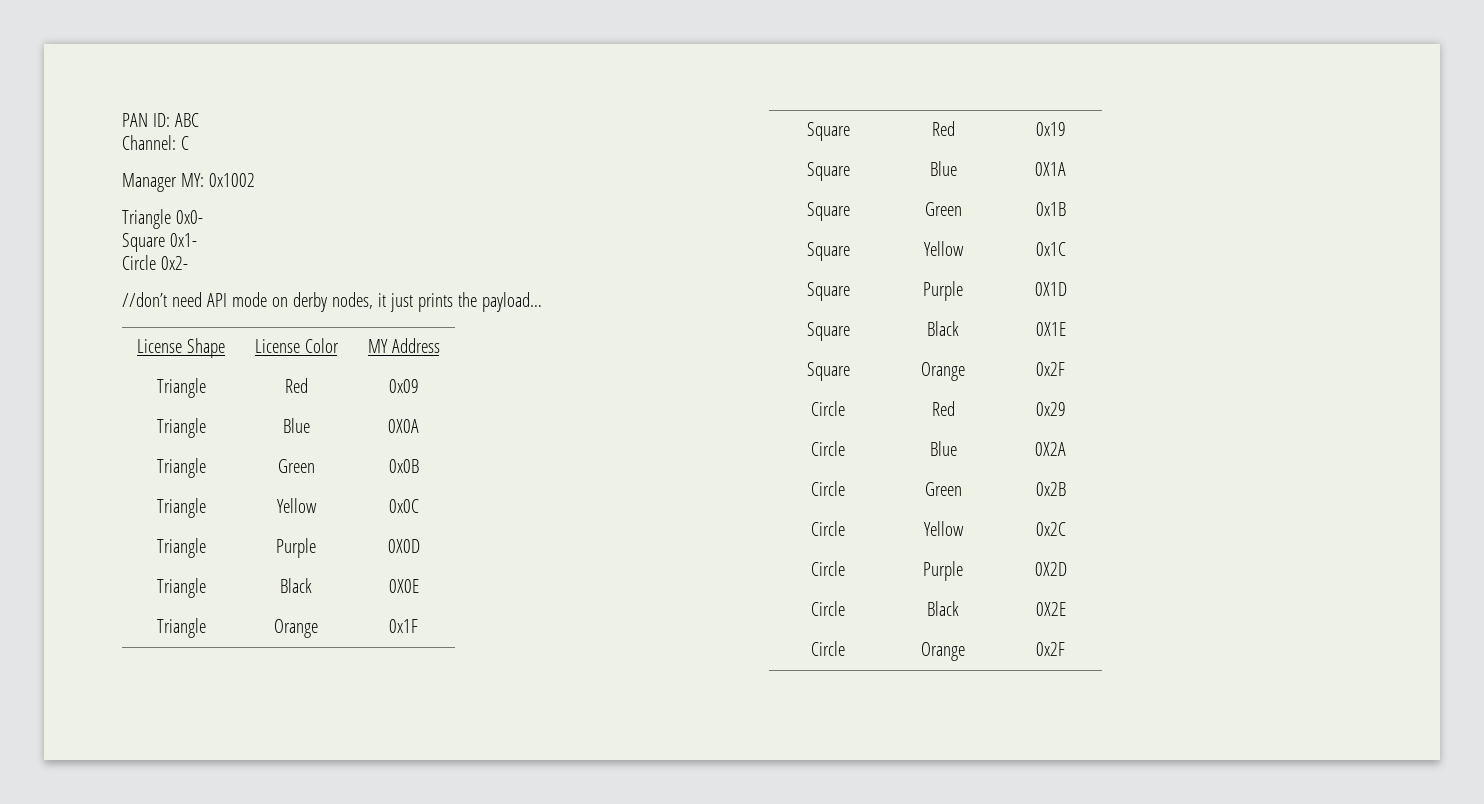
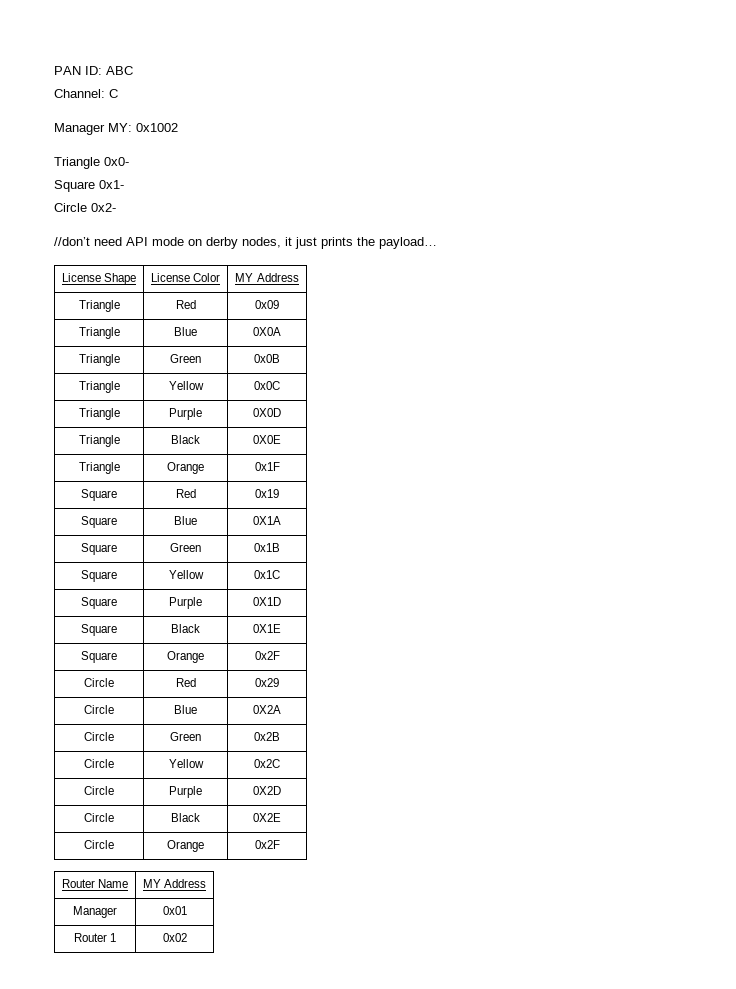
(1065, 649) none -> [61,879,129,888] [142,879,207,888] [73,906,117,918] [162,906,187,915] [73,933,117,942] [162,933,187,942] // Router Name | MY Address // Manager | 0x01 // Router 1 | 0x02

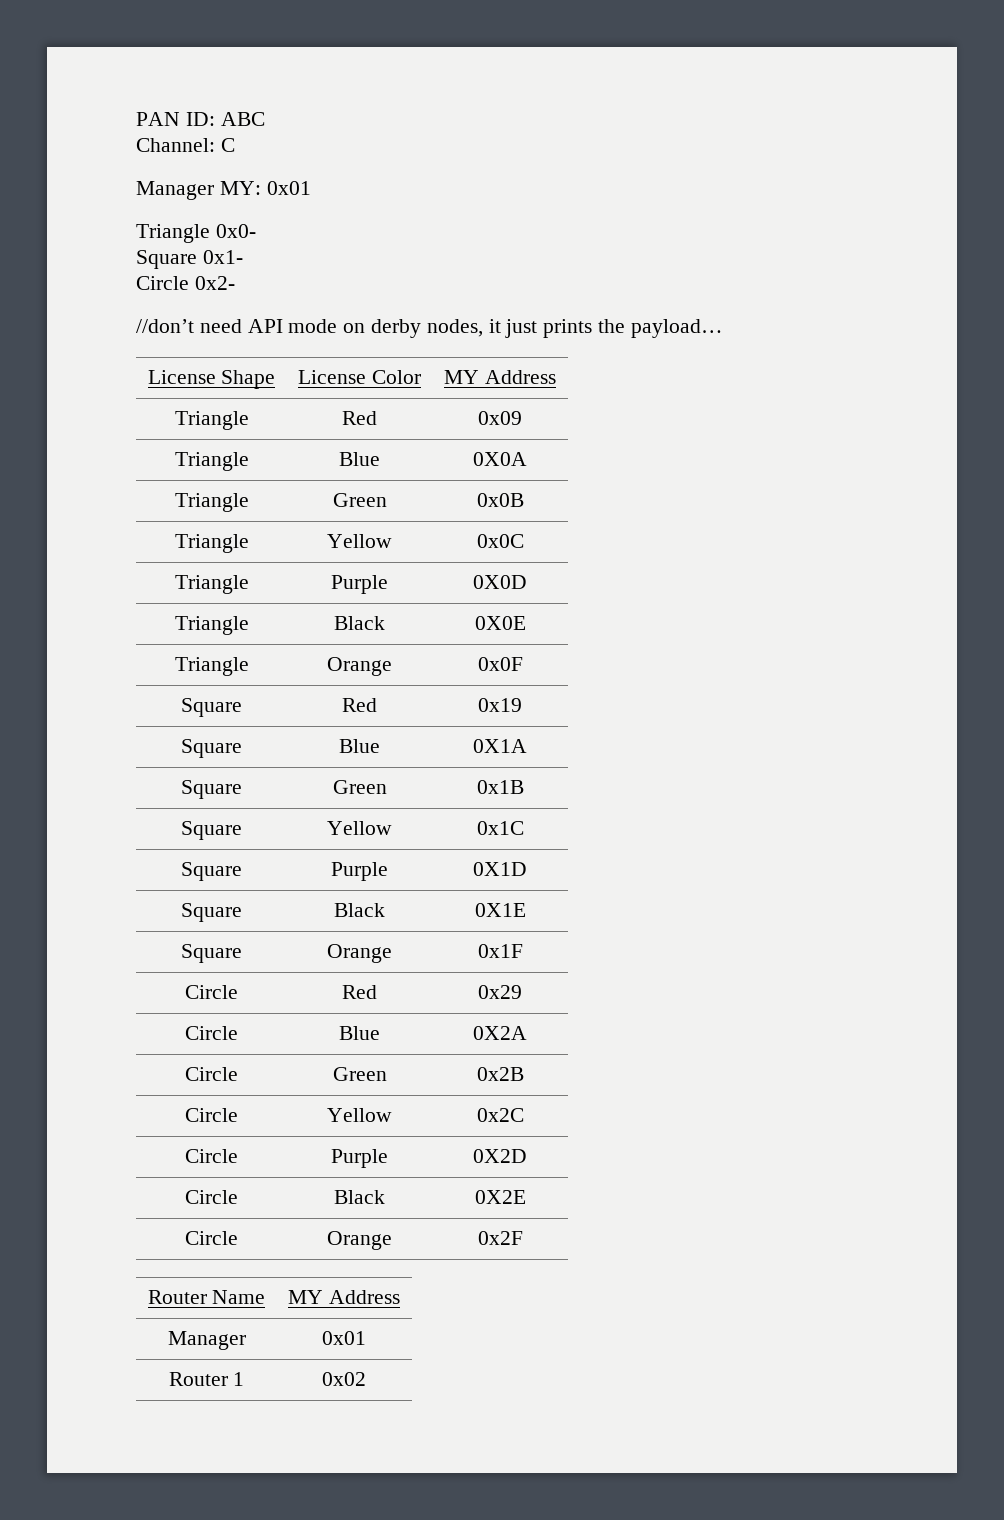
[136,123,178,132] 0x1002 -> [266,181,311,195] 0x01
[254,462,280,471] 0x1F -> [477,657,523,671] 0x0F
[254,651,280,660] 0x2F -> [477,944,523,958] 0x1F

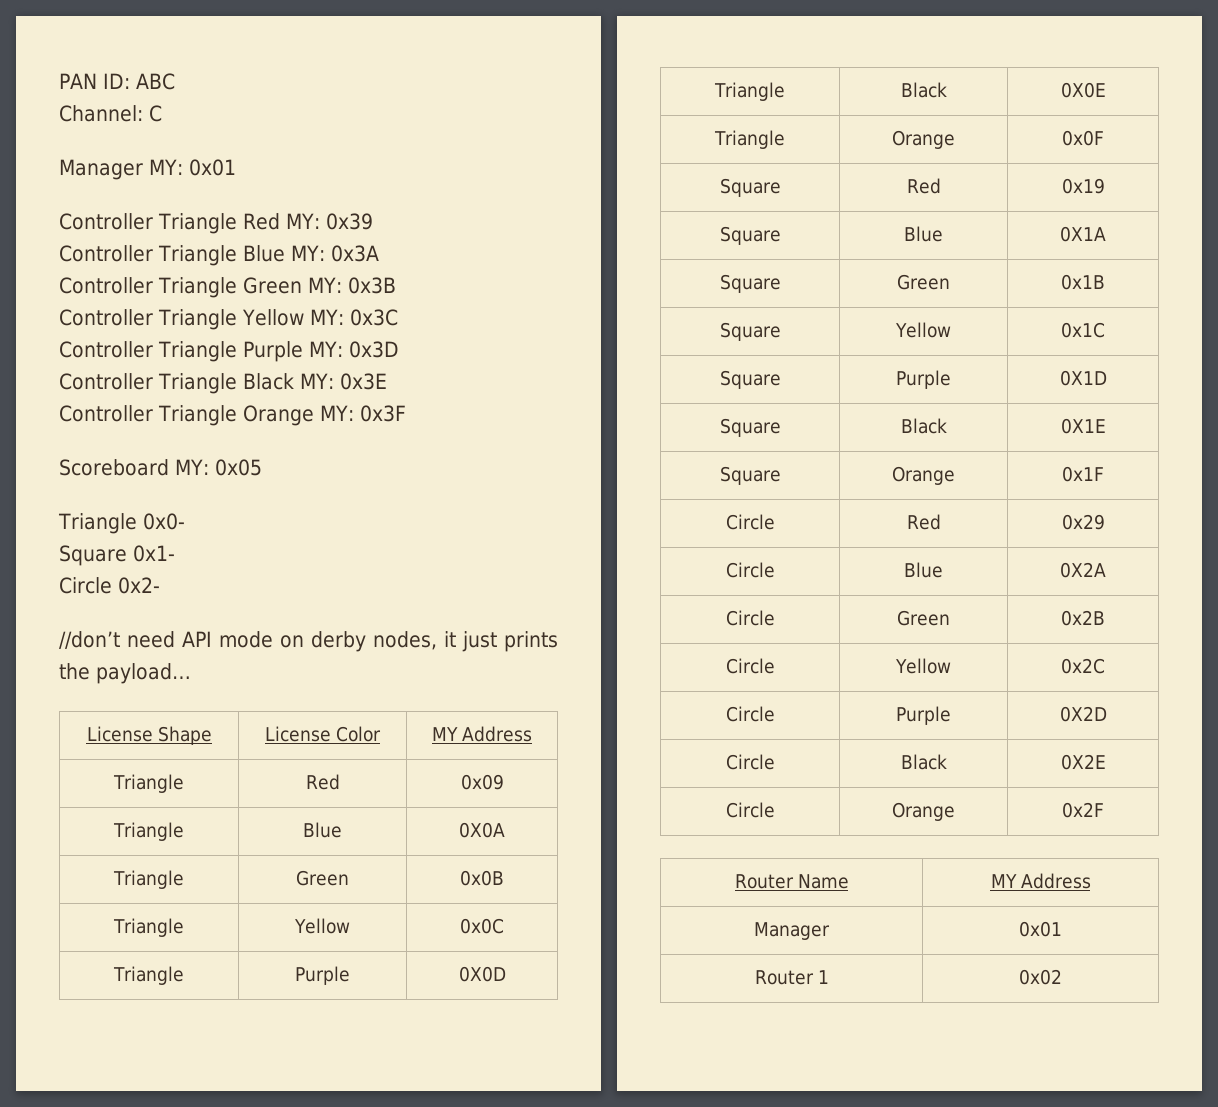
(311, 188) none -> [59,213,373,234] [59,245,379,266] [59,277,396,298] [59,309,398,330] [59,341,399,362] [59,373,387,394] [59,405,406,426] [59,459,262,476] // Controller Triangle Red MY: 0x39 // Controller Triangle Blue MY: 0x3A // Controller Triangle Green MY: 0x3B // Controller Triangle Yellow MY: 0x3C // Controller Triangle Purple MY: 0x3D // Controller Triangle Black MY: 0x3E // Controller Triangle Orange MY: 0x3F // Scoreboard MY: 0x05

